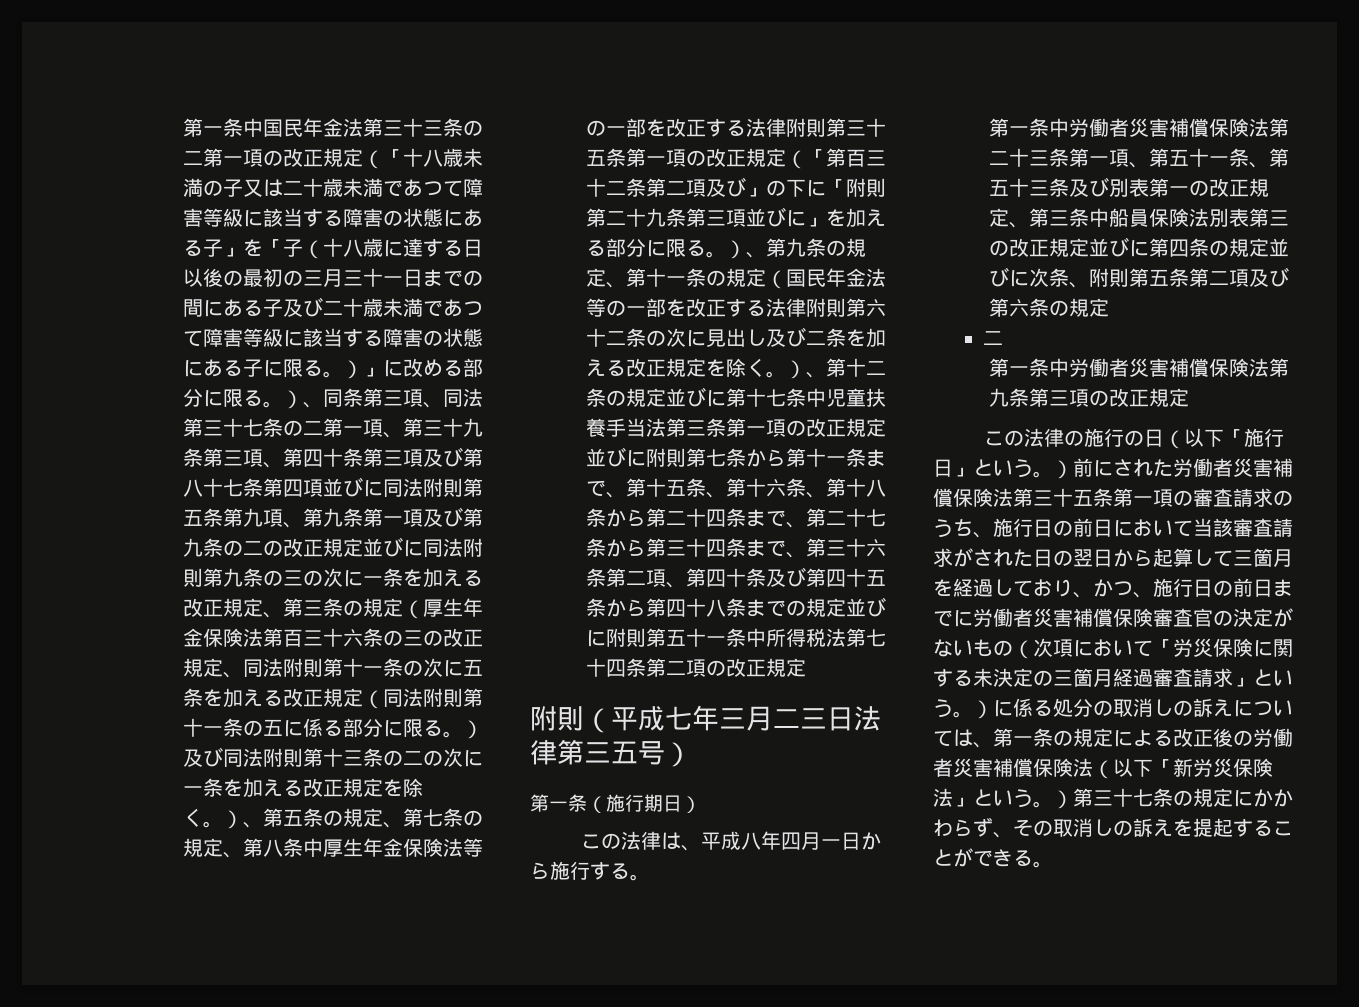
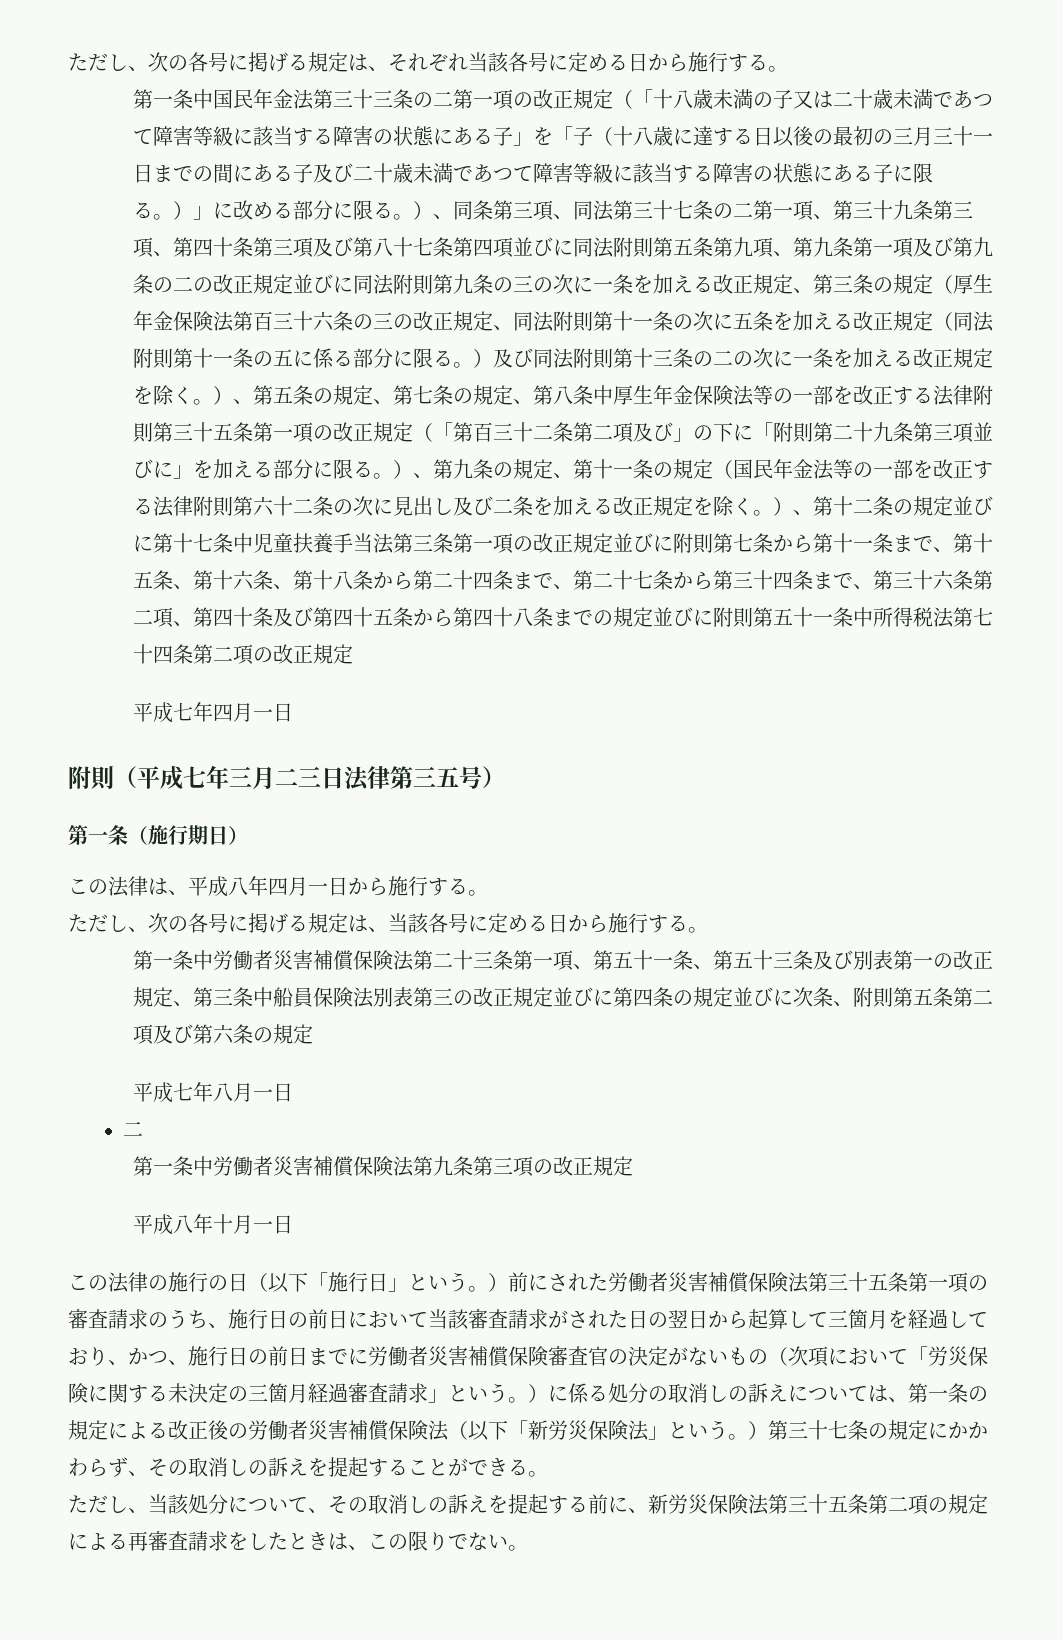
(183, 127) none -> [68,52,788,73] ただし、次の各号に掲げる規定は、それぞれ当該各号に定める日から施行する。 //
(807, 667) none -> [133,702,294,723] // 平成七年四月一日
(650, 877) none -> [68,913,708,934] // ただし、次の各号に掲げる規定は、当該各号に定める日から施行する。
(1110, 307) none -> [133,1082,294,1103] // 平成七年八月一日
(1190, 397) none -> [133,1214,294,1235] // 平成八年十月一日
(1053, 864) none -> [68,1494,988,1515] [68,1531,528,1551] // ただし、当該処分について、その取消しの訴えを提起する前に、新労災保険法第三十五条第二項の規定による再審査請求をしたときは、この限りでない。

